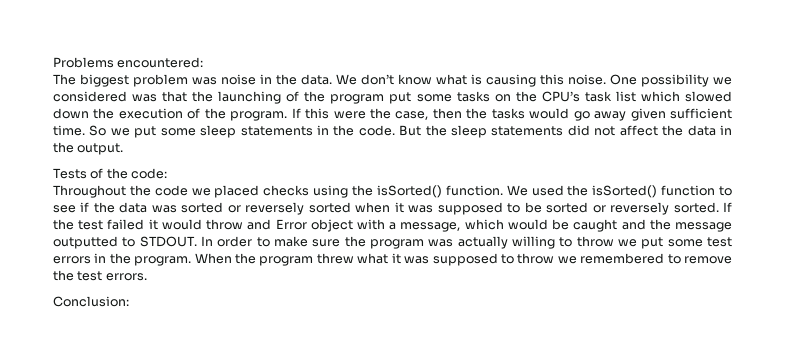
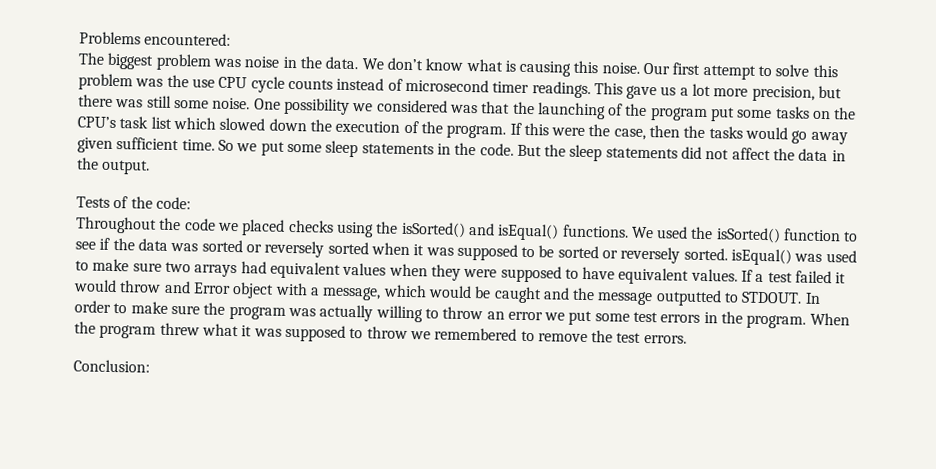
(606, 79) none -> [643,62,838,80] [78,73,843,102] [78,94,251,110] Our first attempt to solve this problem was the use CPU cycle counts instead of microsecond timer readings. This gave us a lot more precision, but there was still some noise.
[445,185,503,196] function. -> [467,223,629,241] and isEqual() functions.
[723,202,733,212] [53,219,74,230] If the -> [731,248,857,266] [75,258,765,285] isEqual() was used to make sure two arrays had equivalent values when they were supposed to have equivalent values. If a
(614, 241) none -> [486,311,543,321] an error

